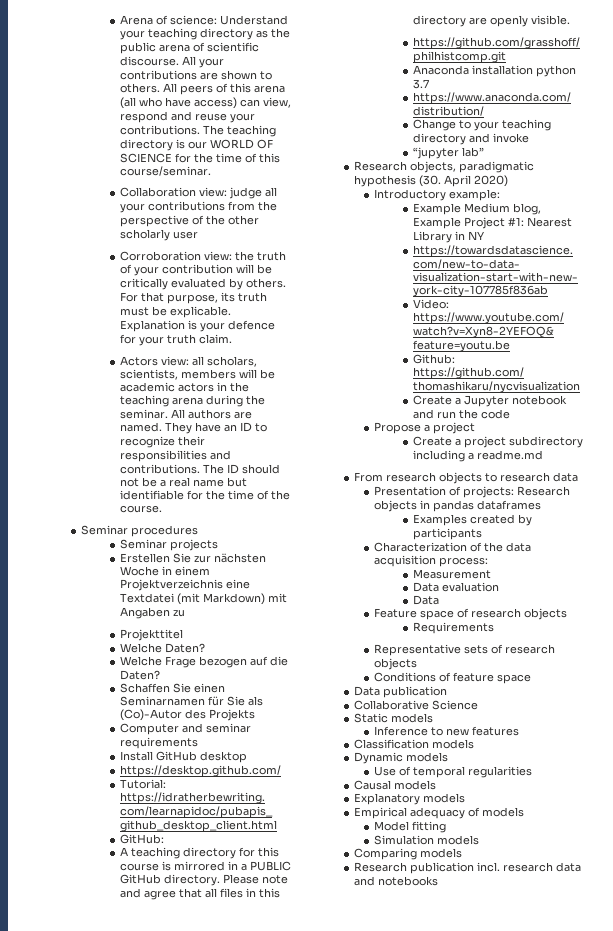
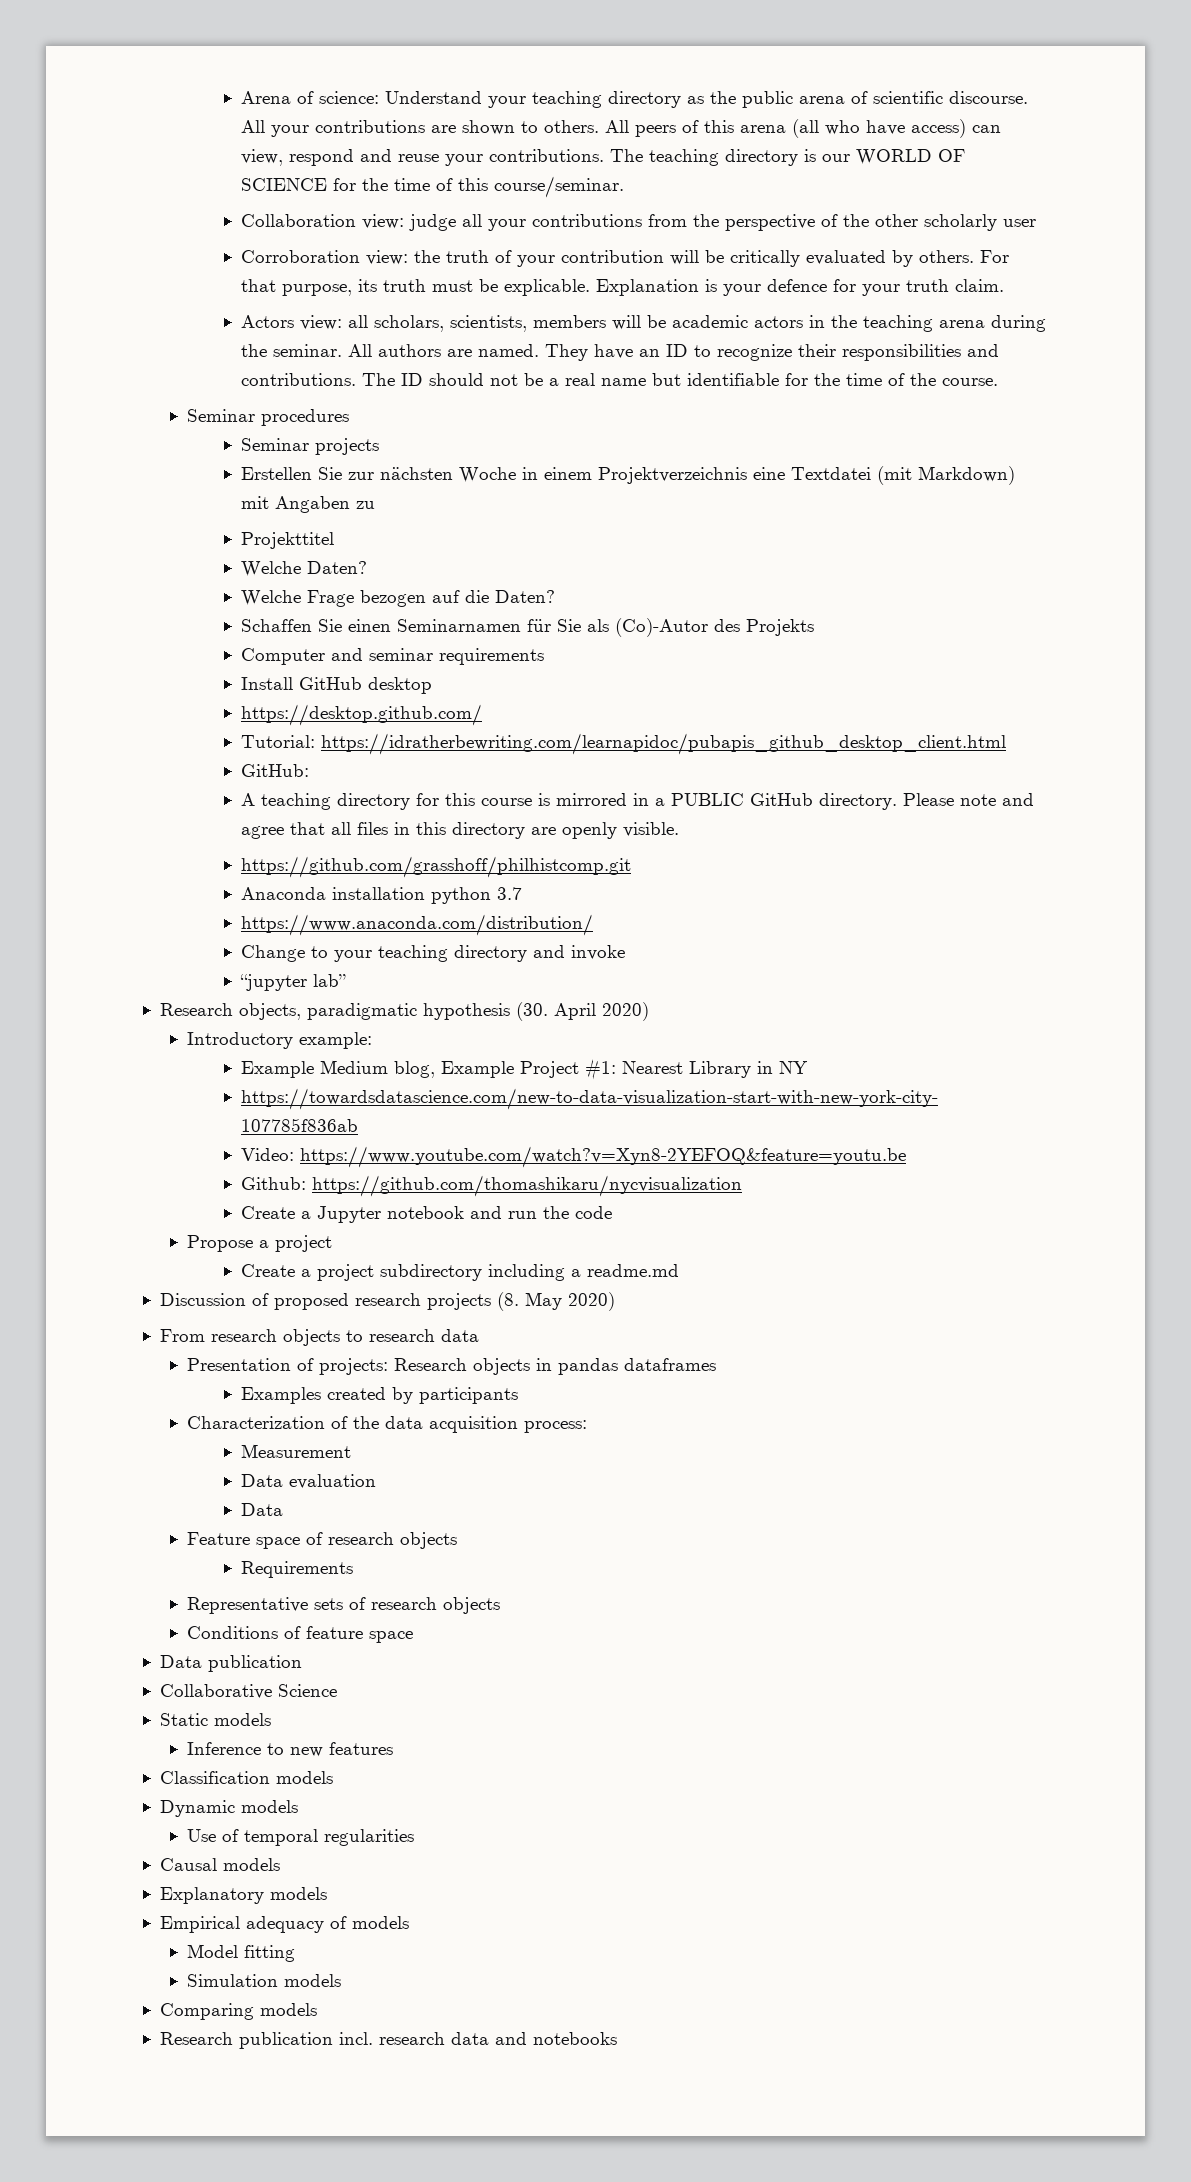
(543, 455) none -> [159,1292,615,1311] // Discussion of proposed research projects (8. May 2020)

